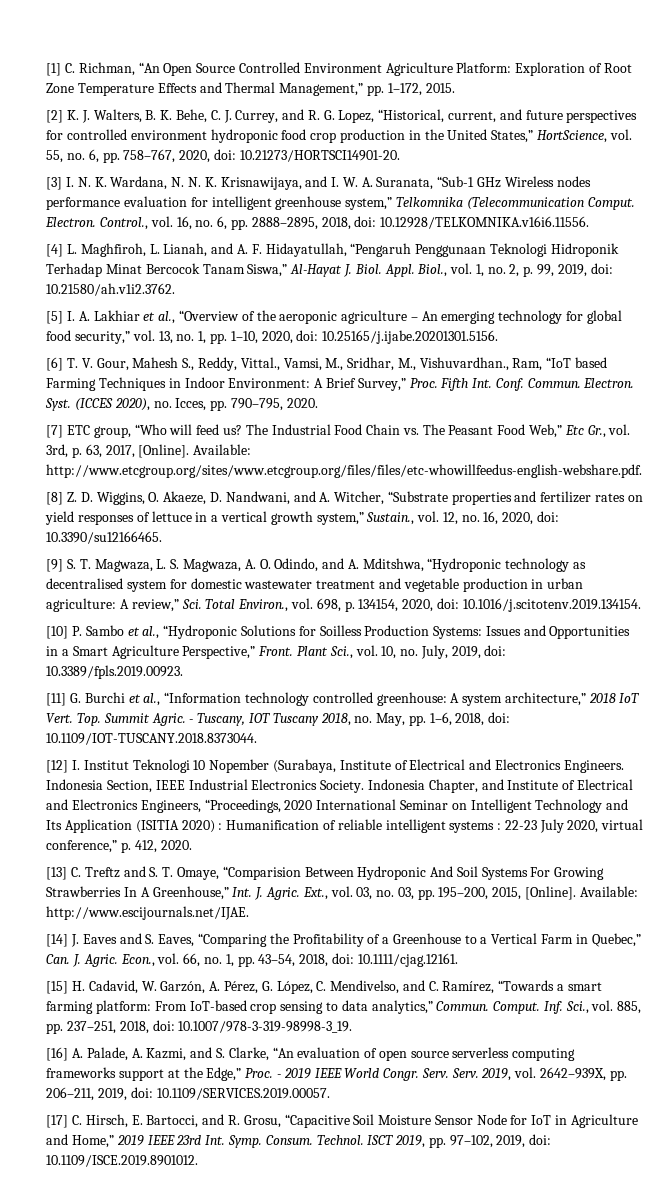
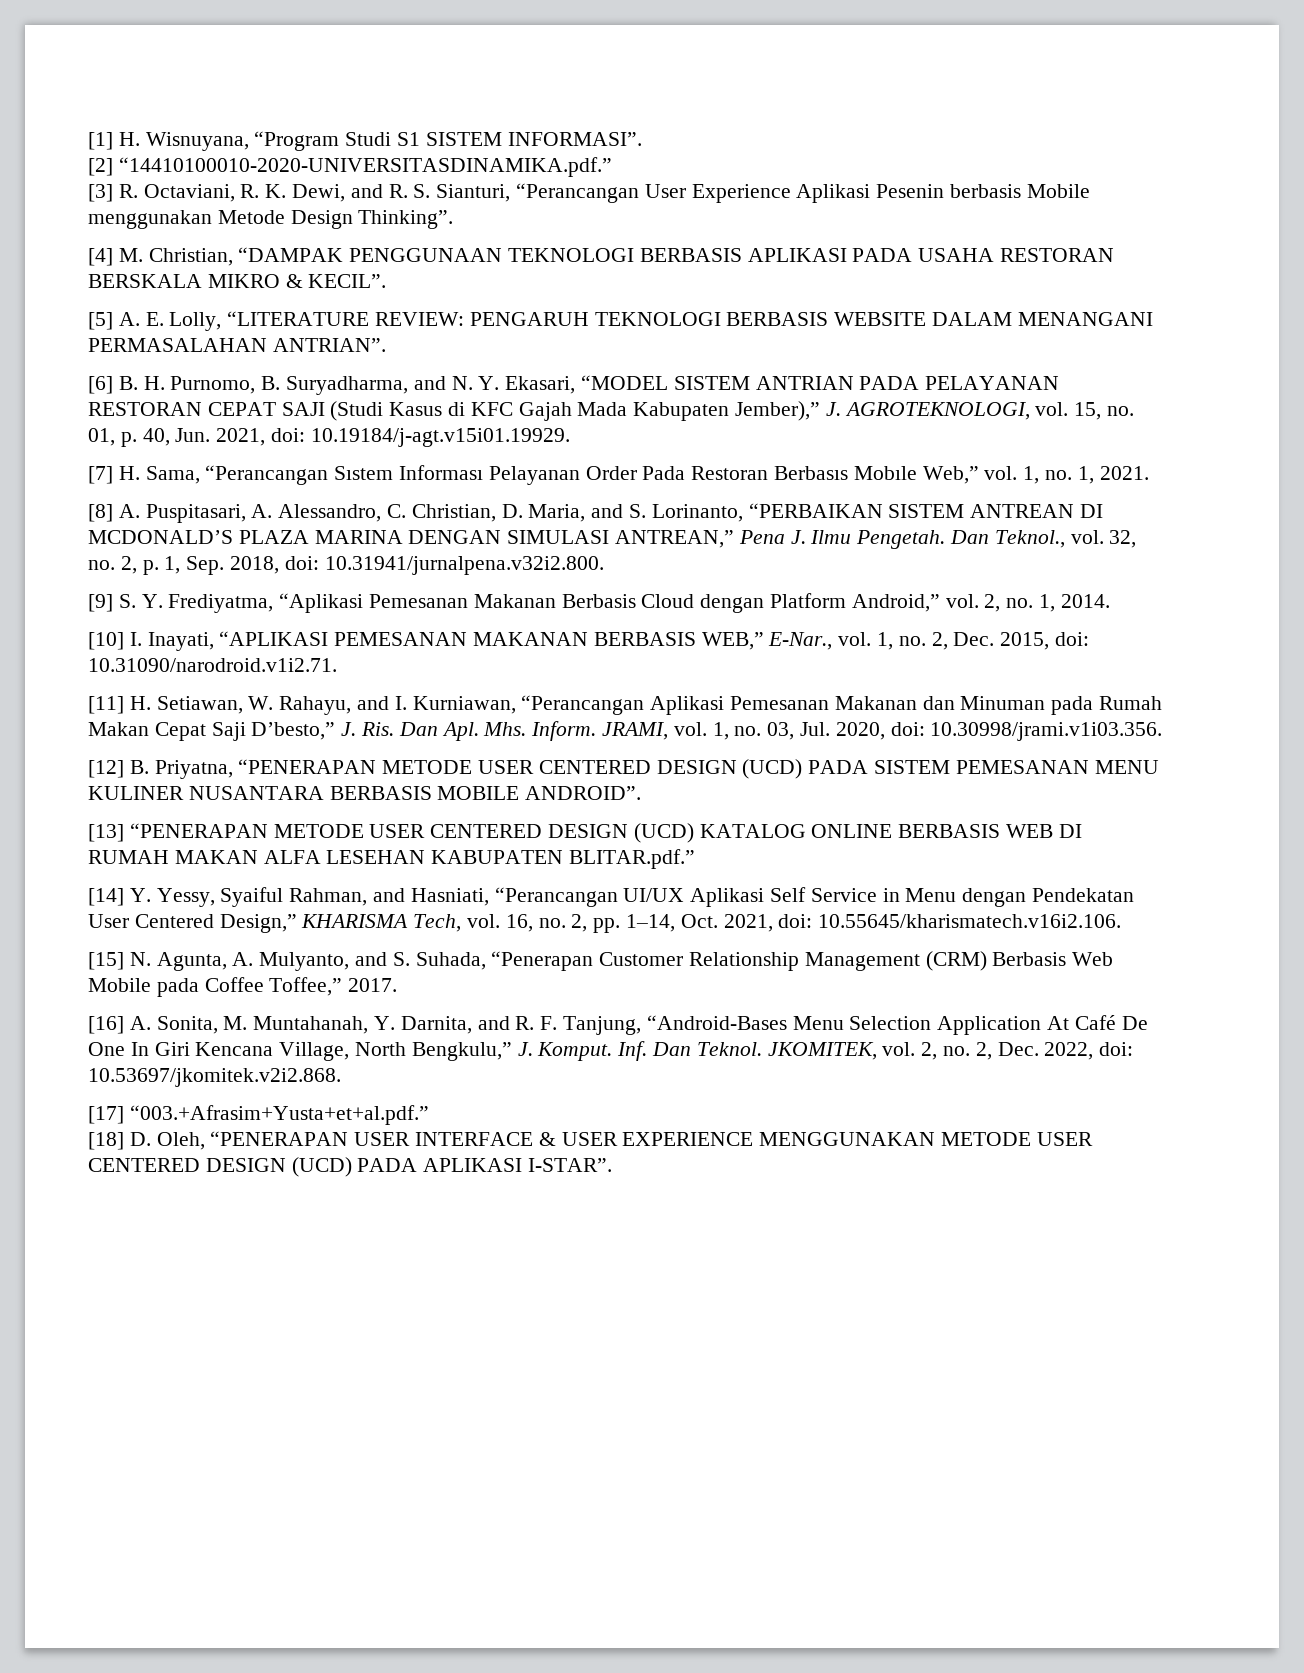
[65,62,632,76] [46,82,455,96] [46,109,638,123] [46,129,632,143] [46,149,400,163] [46,176,591,190] [46,196,635,210] [45,216,590,230] [46,243,619,257] [46,263,613,277] [46,283,176,296] [46,310,622,324] [46,330,499,344] [46,357,607,371] [46,377,635,391] [45,398,318,411] [46,424,631,438] [46,444,252,458] [46,464,643,478] [46,491,643,505] [45,511,559,525] [46,531,163,544] [46,558,586,572] [46,578,584,592] [46,598,641,612] [46,625,631,639] [46,645,507,659] [46,665,184,679] [46,692,640,706] [46,712,511,726] [46,733,258,745] [46,759,624,773] [46,779,633,793] [46,799,629,813] [46,819,644,833] [46,840,192,853] [46,866,605,880] [46,886,638,900] [46,906,250,920] [46,933,641,947] [46,953,458,967] [46,980,602,994] [46,1000,642,1014] [46,1020,353,1034] [46,1047,576,1061] [46,1067,627,1081] [46,1087,330,1101] [46,1114,638,1128] [46,1134,552,1148] [46,1155,199,1167] C. Richman, “An Open Source Controlled Environment Agriculture Platform: Exploration of Root Zone Temperature Effects and Thermal Management,” pp. 1–172, 2015. // [2] K. J. Walters, B. K. Behe, C. J. Currey, and R. G. Lopez, “Historical, current, and future perspectives for controlled environment hydroponic food crop production in the United States,” HortScience, vol. 55, no. 6, pp. 758–767, 2020, doi: 10.21273/HORTSCI14901-20. // [3] I. N. K. Wardana, N. N. K. Krisnawijaya, and I. W. A. Suranata, “Sub-1 GHz Wireless nodes performance evaluation for intelligent greenhouse system,” Telkomnika (Telecommunication Comput. Electron. Control., vol. 16, no. 6, pp. 2888–2895, 2018, doi: 10.12928/TELKOMNIKA.v16i6.11556. // [4] L. Maghfiroh, L. Lianah, and A. F. Hidayatullah, “Pengaruh Penggunaan Teknologi Hidroponik Terhadap Minat Bercocok Tanam Siswa,” Al-Hayat J. Biol. Appl. Biol., vol. 1, no. 2, p. 99, 2019, doi: 10.21580/ah.v1i2.3762. // [5] I. A. Lakhiar et al., “Overview of the aeroponic agriculture – An emerging technology for global food security,” vol. 13, no. 1, pp. 1–10, 2020, doi: 10.25165/j.ijabe.20201301.5156. // [6] T. V. Gour, Mahesh S., Reddy, Vittal., Vamsi, M., Sridhar, M., Vishuvardhan., Ram, “IoT based Farming Techniques in Indoor Environment: A Brief Survey,” Proc. Fifth Int. Conf. Commun. Electron. Syst. (ICCES 2020), no. Icces, pp. 790–795, 2020. // [7] ETC group, “Who will feed us? The Industrial Food Chain vs. The Peasant Food Web,” Etc Gr., vol. 3rd, p. 63, 2017, [Online]. Available: http://www.etcgroup.org/sites/www.etcgroup.org/files/files/etc-whowillfeedus-english-webshare.pdf. // [8] Z. D. Wiggins, O. Akaeze, D. Nandwani, and A. Witcher, “Substrate properties and fertilizer rates on yield responses of lettuce in a vertical growth system,” Sustain., vol. 12, no. 16, 2020, doi: 10.3390/su12166465. // [9] S. T. Magwaza, L. S. Magwaza, A. O. Odindo, and A. Mditshwa, “Hydroponic technology as decentralised system for domestic wastewater treatment and vegetable production in urban agriculture: A review,” Sci. Total Environ., vol. 698, p. 134154, 2020, doi: 10.1016/j.scitotenv.2019.134154. // [10] P. Sambo et al., “Hydroponic Solutions for Soilless Production Systems: Issues and Opportunities in a Smart Agriculture Perspective,” Front. Plant Sci., vol. 10, no. July, 2019, doi: 10.3389/fpls.2019.00923. // [11] G. Burchi et al., “Information technology controlled greenhouse: A system architecture,” 2018 IoT Vert. Top. Summit Agric. - Tuscany, IOT Tuscany 2018, no. May, pp. 1–6, 2018, doi: 10.1109/IOT-TUSCANY.2018.8373044. // [12] I. Institut Teknologi 10 Nopember (Surabaya, Institute of Electrical and Electronics Engineers. Indonesia Section, IEEE Industrial Electronics Society. Indonesia Chapter, and Institute of Electrical and Electronics Engineers, “Proceedings, 2020 International Seminar on Intelligent Technology and Its Application (ISITIA 2020) : Humanification of reliable intelligent systems : 22-23 July 2020, virtual conference,” p. 412, 2020. // [13] C. Treftz and S. T. Omaye, “Comparision Between Hydroponic And Soil Systems For Growing Strawberries In A Greenhouse,” Int. J. Agric. Ext., vol. 03, no. 03, pp. 195–200, 2015, [Online]. Available: http://www.escijournals.net/IJAE. // [14] J. Eaves and S. Eaves, “Comparing the Profitability of a Greenhouse to a Vertical Farm in Quebec,” Can. J. Agric. Econ., vol. 66, no. 1, pp. 43–54, 2018, doi: 10.1111/cjag.12161. // [15] H. Cadavid, W. Garzón, A. Pérez, G. López, C. Mendivelso, and C. Ramírez, “Towards a smart farming platform: From IoT-based crop sensing to data analytics,” Commun. Comput. Inf. Sci., vol. 885, pp. 237–251, 2018, doi: 10.1007/978-3-319-98998-3_19. // [16] A. Palade, A. Kazmi, and S. Clarke, “An evaluation of open source serverless computing frameworks support at the Edge,” Proc. - 2019 IEEE World Congr. Serv. Serv. 2019, vol. 2642–939X, pp. 206–211, 2019, doi: 10.1109/SERVICES.2019.00057. // [17] C. Hirsch, E. Bartocci, and R. Grosu, “Capacitive Soil Moisture Sensor Node for IoT in Agriculture and Home,” 2019 IEEE 23rd Int. Symp. Consum. Technol. ISCT 2019, pp. 97–102, 2019, doi: 10.1109/ISCE.2019.8901012. -> [118,131,642,151] [87,157,612,177] [87,183,1090,203] [87,210,454,229] [87,247,1115,266] [87,274,387,288] [87,311,1153,331] [87,338,386,352] [87,375,1060,395] [87,401,1135,421] [87,428,570,447] [87,465,1149,485] [87,503,1104,523] [87,530,1137,549] [87,556,604,575] [87,593,1110,613] [87,631,1090,651] [87,658,337,672] [87,695,1163,715] [87,721,1163,741] [87,759,1159,779] [87,786,642,800] [87,823,1082,843] [87,849,695,869] [87,887,1135,907] [87,914,1122,933] [87,951,1114,971] [87,977,398,997] [87,1015,1148,1035] [87,1041,1134,1061] [87,1068,341,1087] [87,1105,429,1125] [87,1131,1093,1150] [87,1157,612,1177] H. Wisnuyana, “Program Studi S1 SISTEM INFORMASI”. // [2] “14410100010-2020-UNIVERSITASDINAMIKA.pdf.” // [3] R. Octaviani, R. K. Dewi, and R. S. Sianturi, “Perancangan User Experience Aplikasi Pesenin berbasis Mobile menggunakan Metode Design Thinking”. // [4] M. Christian, “DAMPAK PENGGUNAAN TEKNOLOGI BERBASIS APLIKASI PADA USAHA RESTORAN BERSKALA MIKRO & KECIL”. // [5] A. E. Lolly, “LITERATURE REVIEW: PENGARUH TEKNOLOGI BERBASIS WEBSITE DALAM MENANGANI PERMASALAHAN ANTRIAN”. // [6] B. H. Purnomo, B. Suryadharma, and N. Y. Ekasari, “MODEL SISTEM ANTRIAN PADA PELAYANAN RESTORAN CEPAT SAJI (Studi Kasus di KFC Gajah Mada Kabupaten Jember),” J. AGROTEKNOLOGI, vol. 15, no. 01, p. 40, Jun. 2021, doi: 10.19184/j-agt.v15i01.19929. // [7] H. Sama, “Perancangan Sıstem Informası Pelayanan Order Pada Restoran Berbasıs Mobıle Web,” vol. 1, no. 1, 2021. // [8] A. Puspitasari, A. Alessandro, C. Christian, D. Maria, and S. Lorinanto, “PERBAIKAN SISTEM ANTREAN DI MCDONALD’S PLAZA MARINA DENGAN SIMULASI ANTREAN,” Pena J. Ilmu Pengetah. Dan Teknol., vol. 32, no. 2, p. 1, Sep. 2018, doi: 10.31941/jurnalpena.v32i2.800. // [9] S. Y. Frediyatma, “Aplikasi Pemesanan Makanan Berbasis Cloud dengan Platform Android,” vol. 2, no. 1, 2014. // [10] I. Inayati, “APLIKASI PEMESANAN MAKANAN BERBASIS WEB,” E-Nar., vol. 1, no. 2, Dec. 2015, doi: 10.31090/narodroid.v1i2.71. // [11] H. Setiawan, W. Rahayu, and I. Kurniawan, “Perancangan Aplikasi Pemesanan Makanan dan Minuman pada Rumah Makan Cepat Saji D’besto,” J. Ris. Dan Apl. Mhs. Inform. JRAMI, vol. 1, no. 03, Jul. 2020, doi: 10.30998/jrami.v1i03.356. // [12] B. Priyatna, “PENERAPAN METODE USER CENTERED DESIGN (UCD) PADA SISTEM PEMESANAN MENU KULINER NUSANTARA BERBASIS MOBILE ANDROID”. // [13] “PENERAPAN METODE USER CENTERED DESIGN (UCD) KATALOG ONLINE BERBASIS WEB DI RUMAH MAKAN ALFA LESEHAN KABUPATEN BLITAR.pdf.” // [14] Y. Yessy, Syaiful Rahman, and Hasniati, “Perancangan UI/UX Aplikasi Self Service in Menu dengan Pendekatan User Centered Design,” KHARISMA Tech, vol. 16, no. 2, pp. 1–14, Oct. 2021, doi: 10.55645/kharismatech.v16i2.106. // [15] N. Agunta, A. Mulyanto, and S. Suhada, “Penerapan Customer Relationship Management (CRM) Berbasis Web Mobile pada Coffee Toffee,” 2017. // [16] A. Sonita, M. Muntahanah, Y. Darnita, and R. F. Tanjung, “Android-Bases Menu Selection Application At Café De One In Giri Kencana Village, North Bengkulu,” J. Komput. Inf. Dan Teknol. JKOMITEK, vol. 2, no. 2, Dec. 2022, doi: 10.53697/jkomitek.v2i2.868. // [17] “003.+Afrasim+Yusta+et+al.pdf.” // [18] D. Oleh, “PENERAPAN USER INTERFACE & USER EXPERIENCE MENGGUNAKAN METODE USER CENTERED DESIGN (UCD) PADA APLIKASI I-STAR”.

